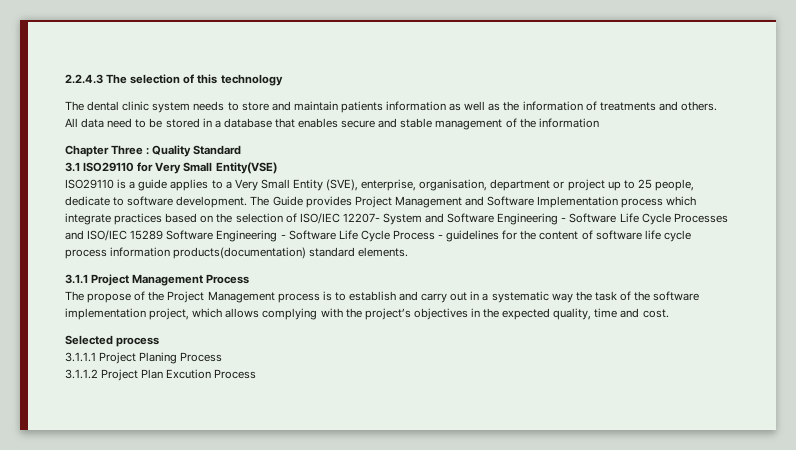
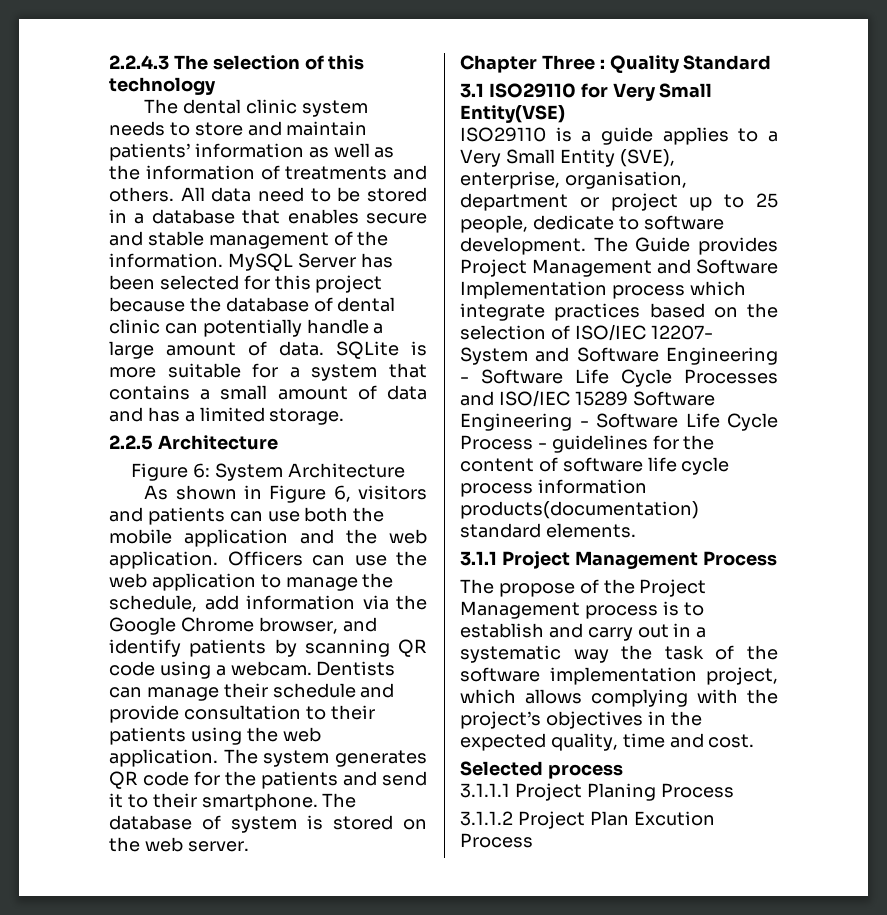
[340,101,383,113] patients -> [109,143,190,161] patients’
[538,118,599,128] information -> [109,253,393,271] [109,275,383,293] [109,297,396,312] [109,319,384,337] [109,341,427,359] [109,363,427,381] [109,385,427,400] [109,407,345,425] [109,435,278,450] [131,463,405,481] [144,485,427,503] [109,507,385,525] [109,529,427,547] [109,551,427,569] [109,573,394,591] [109,595,427,612] [109,617,377,635] [109,639,427,657] [109,661,396,679] [109,683,395,701] [109,705,375,723] [109,727,321,745] [109,749,428,767] [109,771,427,789] [109,793,357,811] [109,815,427,833] [109,837,249,852] information. MySQL Server has been selected for this project because the database of dental clinic can potentially handle a large amount of data. SQLite is more suitable for a system that contains a small amount of data and has a limited storage. // 2.2.5 Architecture // Figure 6: System Architecture // As shown in Figure 6, visitors and patients can use both the mobile application and the web application. Officers can use the web application to manage the schedule, add information via the Google Chrome browser, and identify patients by scanning QR code using a webcam. Dentists can manage their schedule and provide consultation to their patients using the web application. The system generates QR code for the patients and send it to their smartphone. The database of system is stored on the web server.

